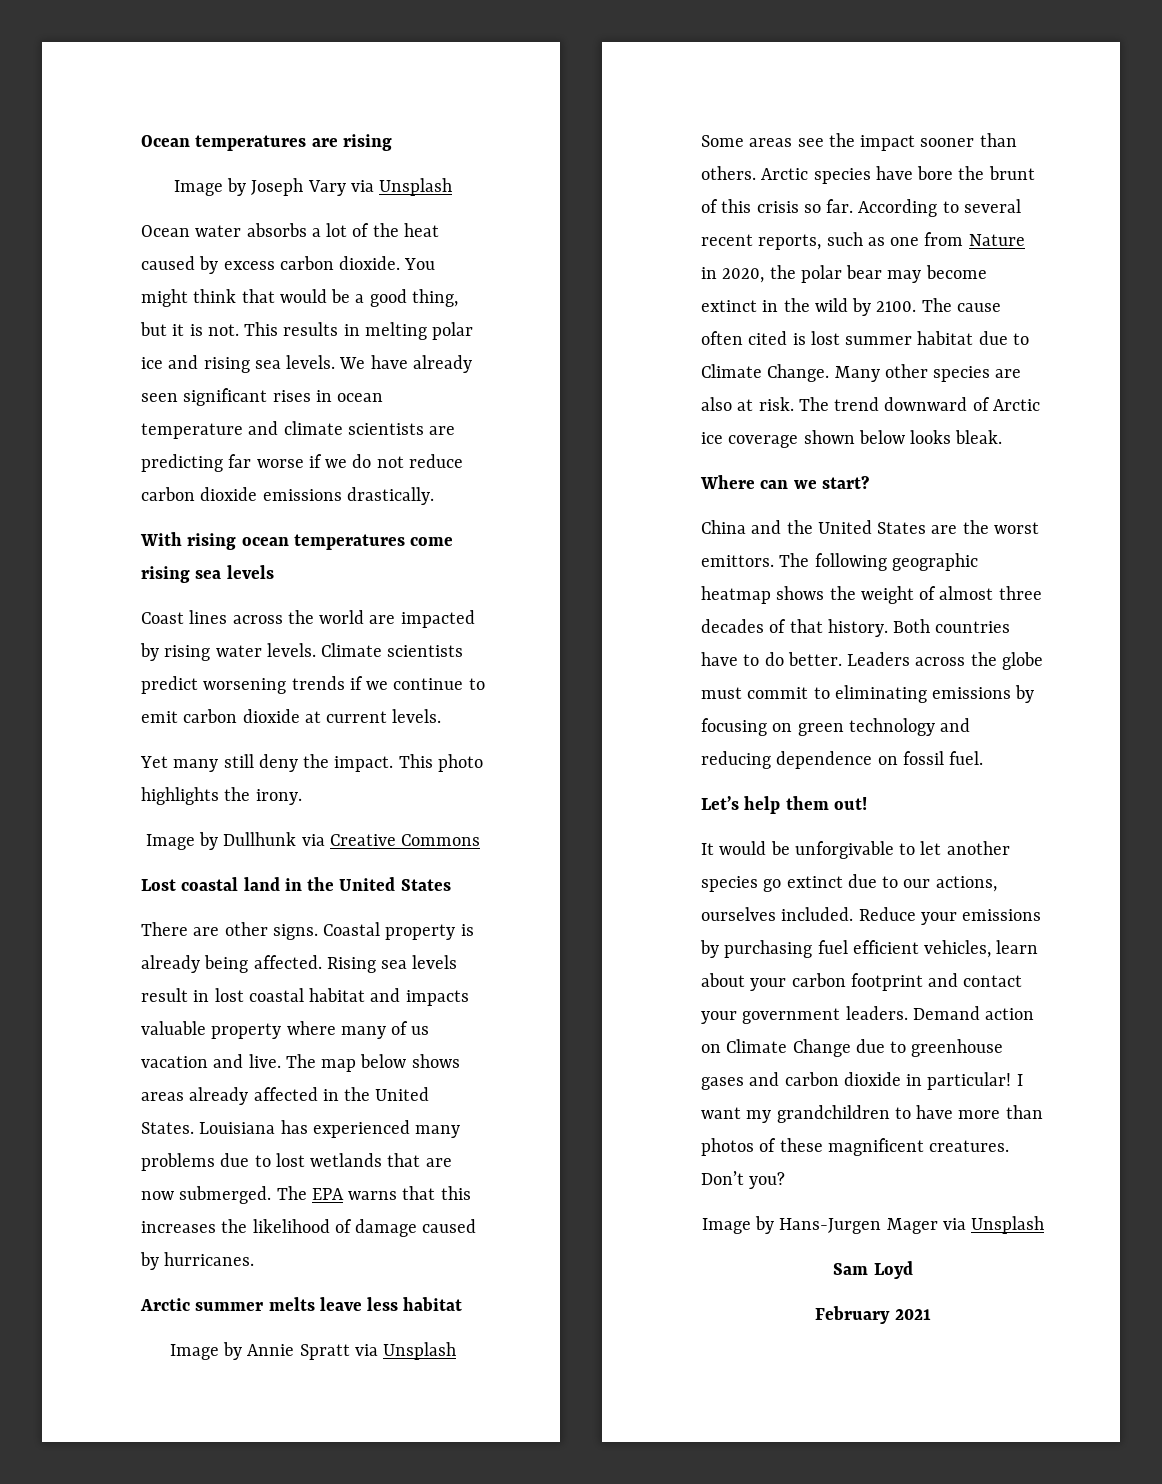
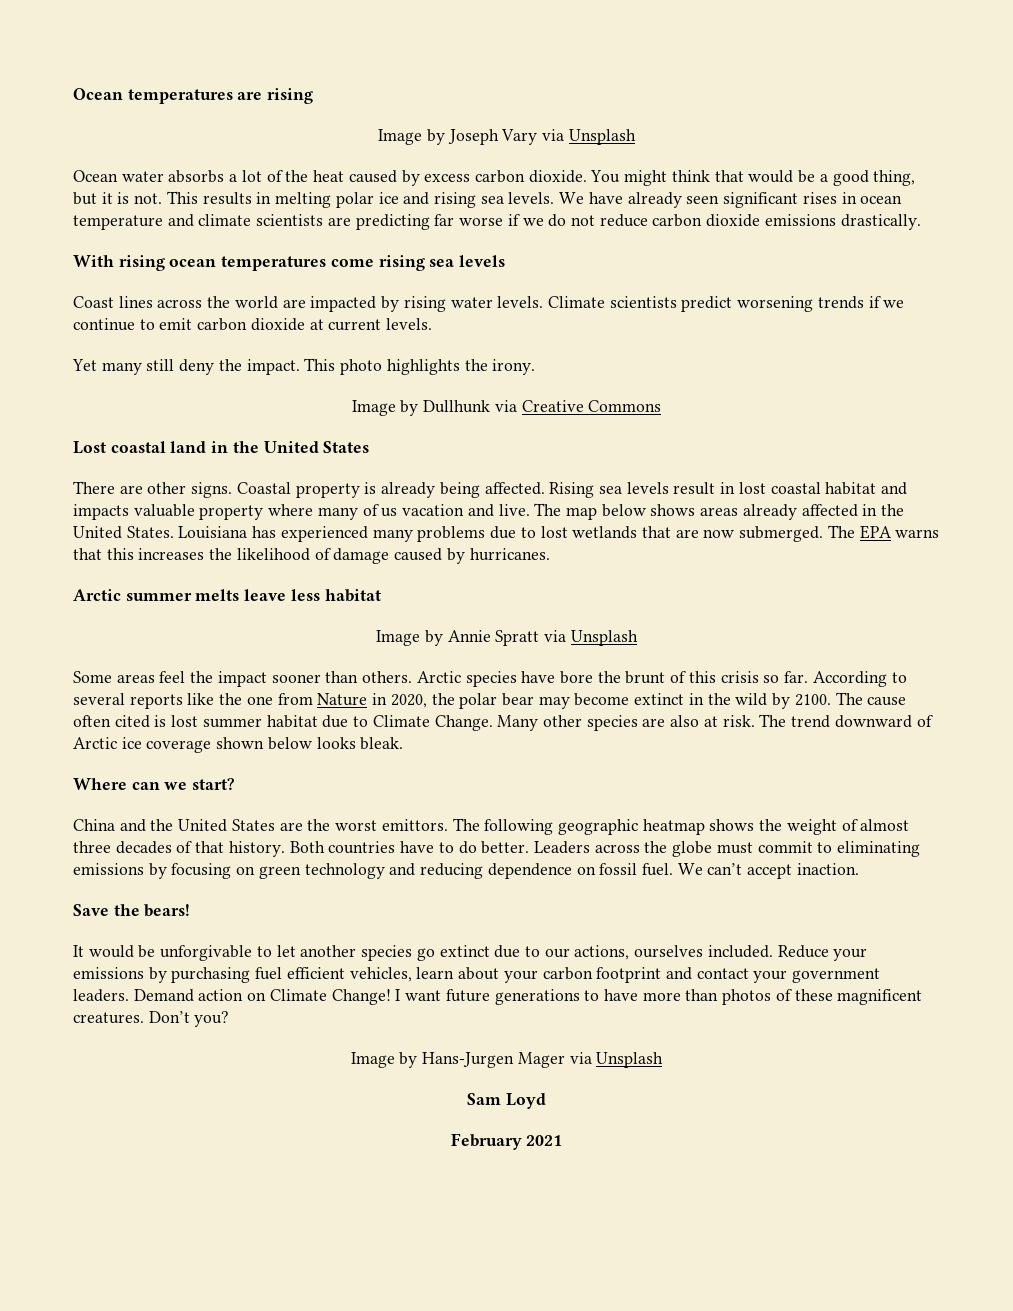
[797,138,824,147] see -> [159,671,186,683] feel
[701,232,885,250] recent reports, such as -> [129,693,243,709] reports like the
[701,796,867,814] // Let’s help them out! -> [677,863,859,879] [73,904,191,917] We can’t accept inaction. // Save the bears!
[792,1039,1004,1057] [701,1072,1023,1090] [701,1105,890,1123] Change due to greenhouse gases and carbon dioxide in particular! I want my grandchildren -> [331,989,580,1005] Change! I want future generations

